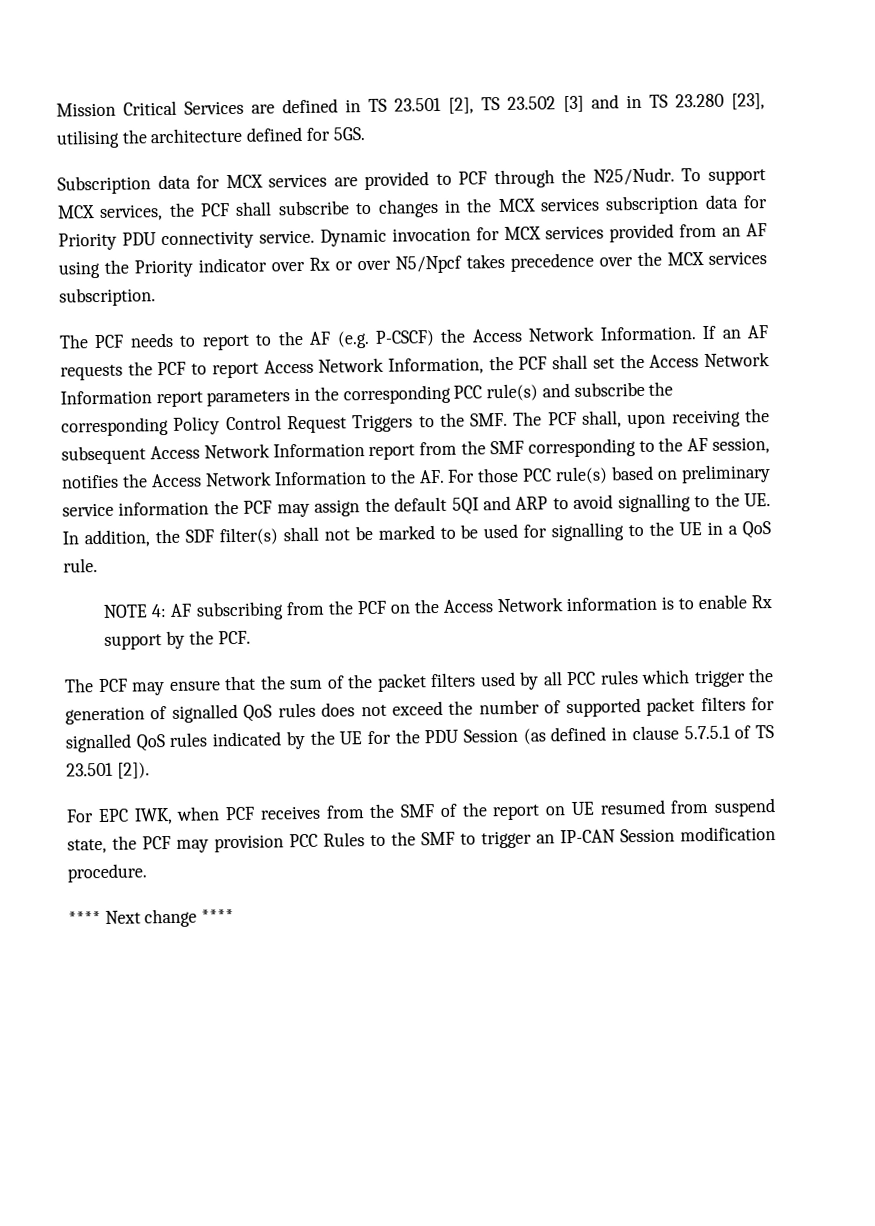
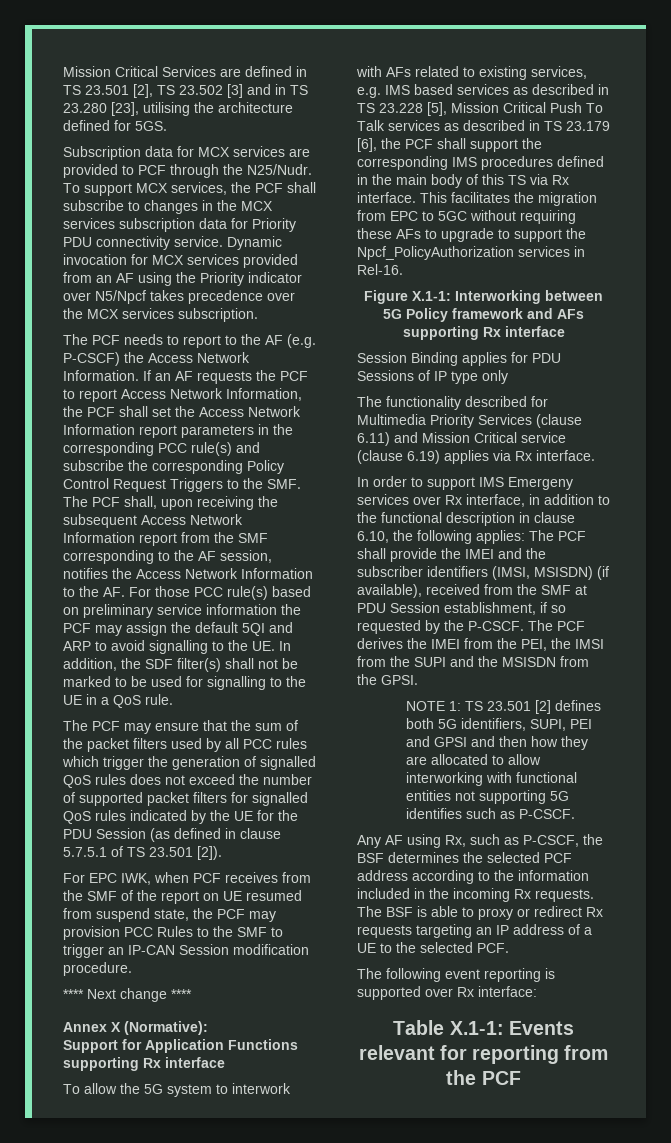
[309,257,391,271] Rx or over -> (91, 296) none
[103,594,772,621] [104,630,251,650] // NOTE 4: AF subscribing from the PCF on the Access Network information is to enable Rx support by the PCF. -> (173, 699) none
(235, 916) none -> [63,1021,208,1035] [63,1039,298,1053] [63,1057,225,1071] [63,1083,291,1097] [356,66,587,80] [357,84,609,98] [357,102,603,116] [357,120,610,131] [357,138,542,152] [357,156,604,170] [357,174,569,188] [357,192,597,206] [357,210,576,224] [357,228,586,242] [357,246,585,260] [357,264,403,275] [364,290,603,304] [383,308,584,322] [402,326,565,340] [357,352,561,366] [357,370,508,384] [357,396,548,410] [357,414,582,428] [357,432,566,446] [357,450,595,464] [357,476,573,490] [357,494,610,507] [357,512,575,526] [357,530,586,544] [357,548,546,562] [357,566,609,580] [357,584,587,598] [357,602,566,615] [357,620,585,634] [357,638,604,651] [357,656,589,667] [357,674,418,685] [406,700,602,714] [406,718,593,731] [406,736,589,750] [406,754,542,765] [406,772,578,786] [406,790,570,804] [406,808,576,819] [357,834,603,848] [357,852,572,863] [357,870,589,884] [357,888,594,902] [357,906,603,920] [357,924,592,938] [357,942,509,953] [357,968,555,982] [357,986,537,1000] [393,1020,574,1035] [358,1045,609,1064] [446,1070,521,1085] // Annex X (Normative): // Support for Application Functions supporting Rx interface // To allow the 5G system to interwork with AFs related to existing services, e.g. IMS based services as described in TS 23.228 [5], Mission Critical Push To Talk services as described in TS 23.179 [6], the PCF shall support the corresponding IMS procedures defined in the main body of this TS via Rx interface. This facilitates the migration from EPC to 5GC without requiring these AFs to upgrade to support the Npcf_PolicyAuthorization services in Rel-16. // Figure X.1-1: Interworking between 5G Policy framework and AFs supporting Rx interface // Session Binding applies for PDU Sessions of IP type only // The functionality described for Multimedia Priority Services (clause 6.11) and Mission Critical service (clause 6.19) applies via Rx interface. // In order to support IMS Emergeny services over Rx interface, in addition to the functional description in clause 6.10, the following applies: The PCF shall provide the IMEI and the subscriber identifiers (IMSI, MSISDN) (if available), received from the SMF at PDU Session establishment, if so requested by the P-CSCF. The PCF derives the IMEI from the PEI, the IMSI from the SUPI and the MSISDN from the GPSI. // NOTE 1: TS 23.501 [2] defines both 5G identifiers, SUPI, PEI and GPSI and then how they are allocated to allow interworking with functional entities not supporting 5G identifies such as P-CSCF. // Any AF using Rx, such as P-CSCF, the BSF determines the selected PCF address according to the information included in the incoming Rx requests. The BSF is able to proxy or redirect Rx requests targeting an IP address of a UE to the selected PCF. // The following event reporting is supported over Rx interface: // Table X.1-1: Events relevant for reporting from the PCF

